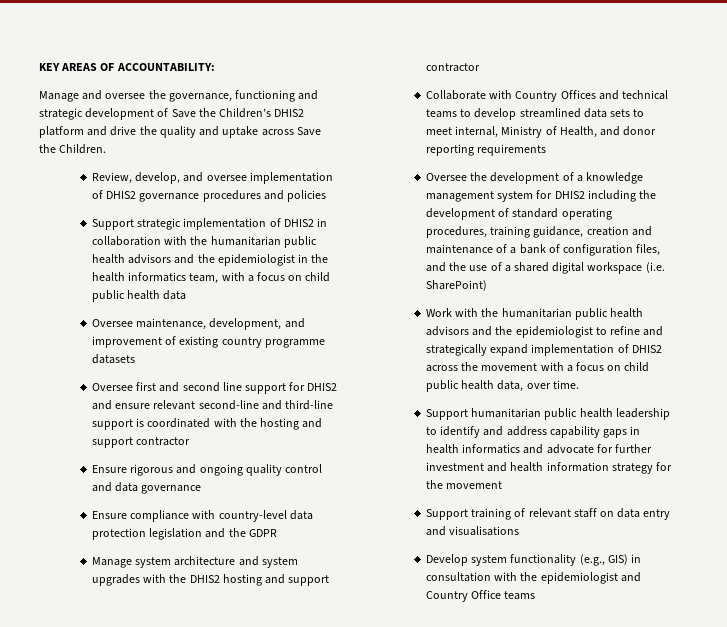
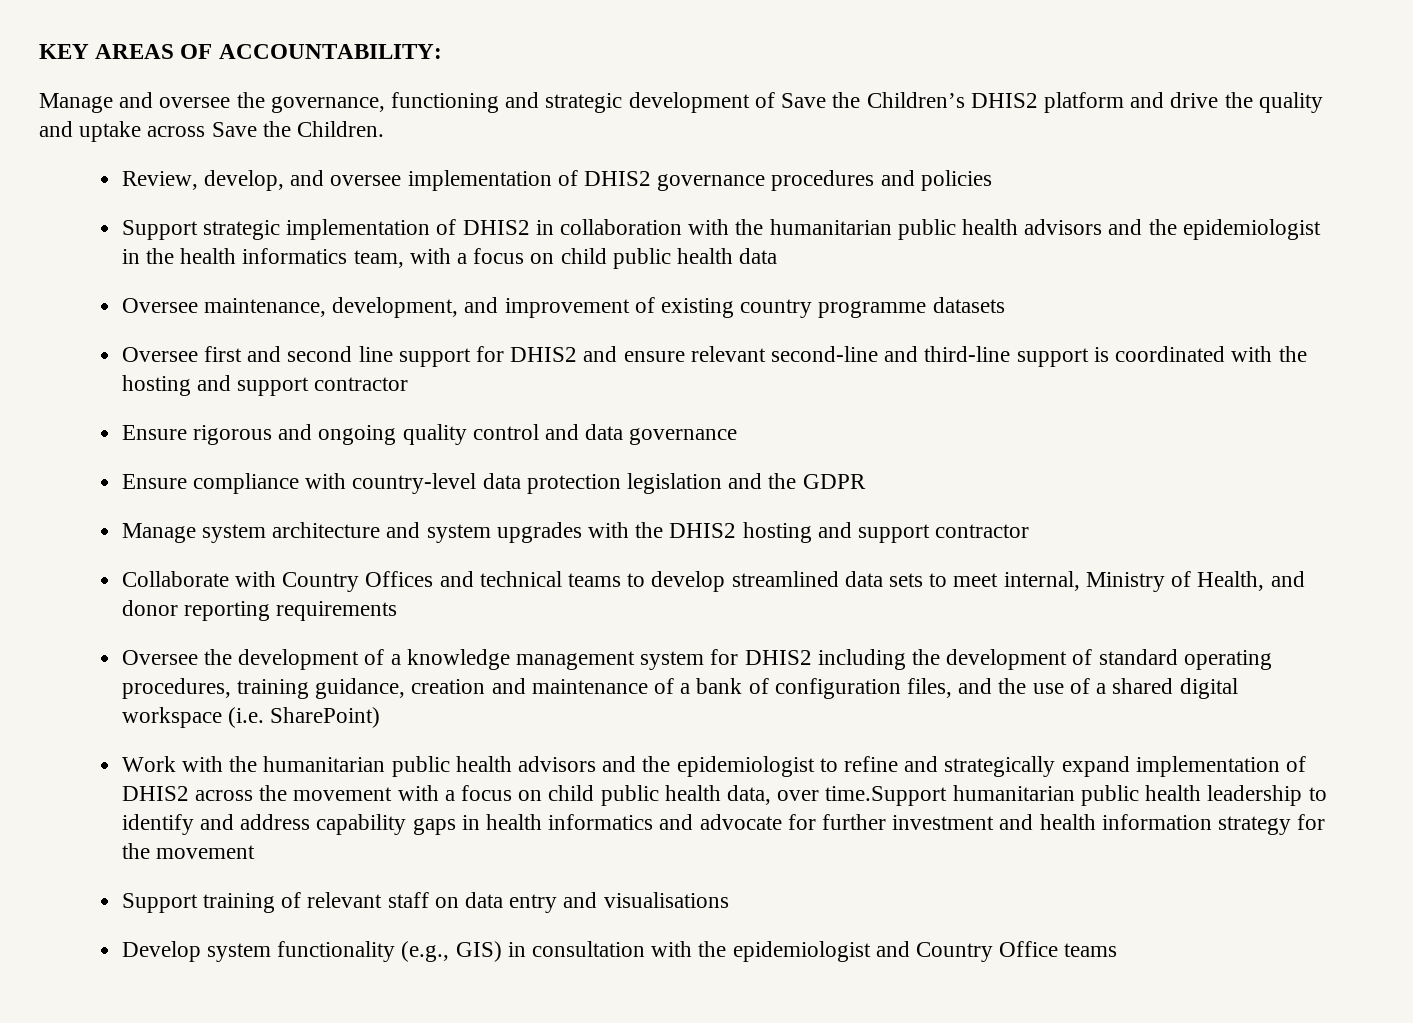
[552,380,579,389] [425,409,468,420] time. // Support -> [825,786,948,806] time.Support

